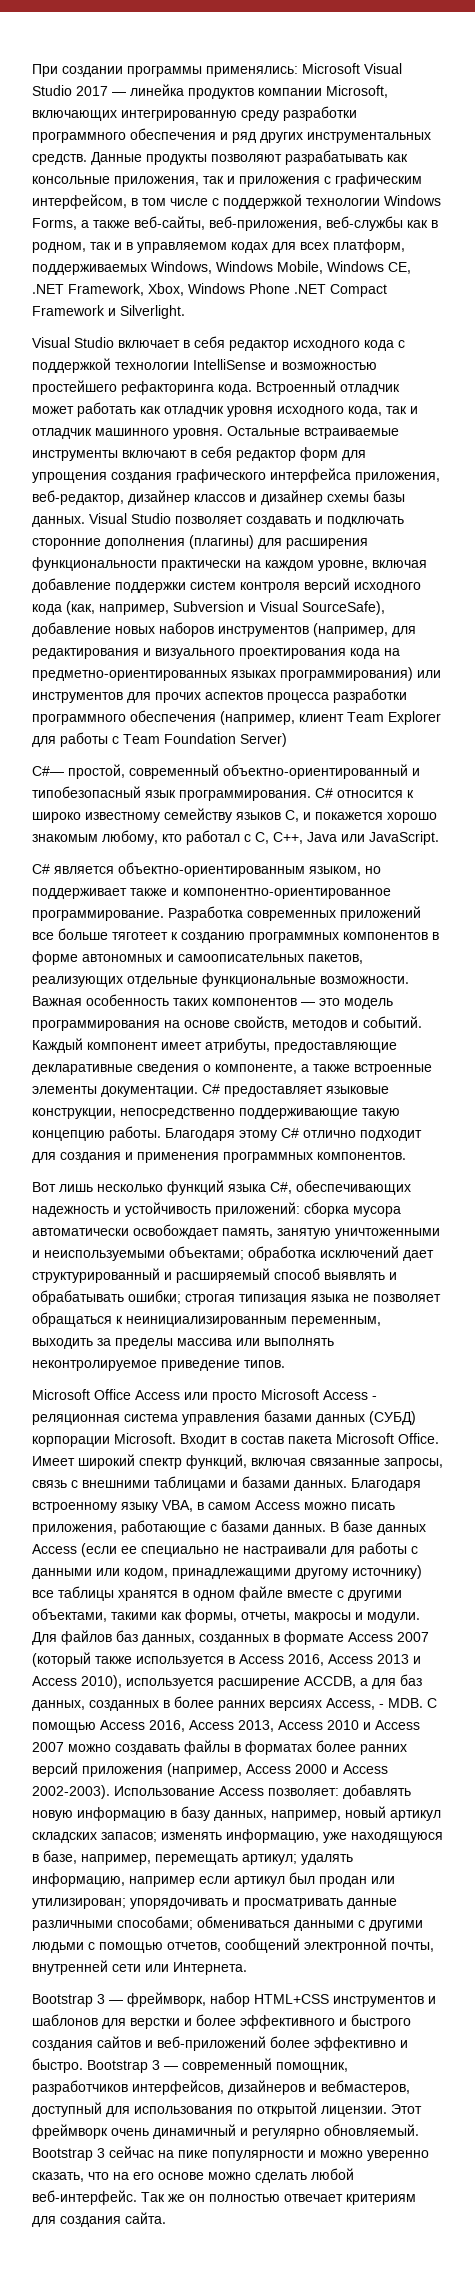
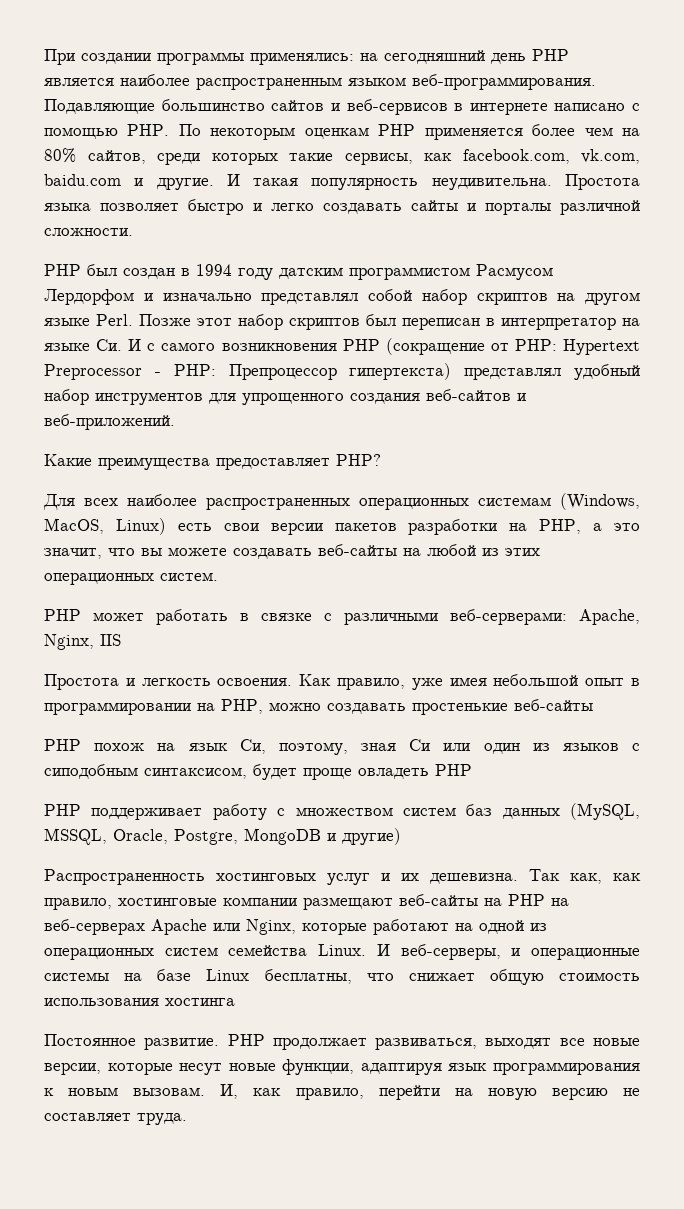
[302,63,402,74] [32,84,388,99] [32,106,357,121] [32,128,431,143] [32,150,408,165] [32,173,422,187] [32,194,441,209] [32,216,438,231] [32,239,405,253] [32,261,411,275] [32,283,387,297] [32,305,185,319] [32,336,405,351] [32,358,377,373] [32,380,400,395] [32,402,418,417] [32,426,399,439] [32,446,366,461] [32,468,440,483] [32,490,405,505] [32,513,404,527] [32,535,368,549] [32,557,427,571] [32,578,421,593] [32,601,385,615] [32,622,416,637] [32,648,400,659] [32,667,441,681] [32,688,407,703] [32,710,441,725] [32,732,287,747] [32,764,420,779] [32,786,414,801] [32,808,437,823] [32,830,439,845] [32,862,381,877] [32,888,391,899] [32,906,421,921] [32,928,439,943] [32,951,363,965] [32,973,409,987] [32,994,393,1009] [32,1016,422,1031] [32,1038,397,1053] [32,1064,432,1075] [32,1084,389,1097] [32,1108,400,1119] [32,1126,422,1141] [32,1152,406,1163] [32,1180,411,1195] [32,1202,401,1217] [32,1224,440,1239] [32,1246,434,1261] [32,1268,397,1283] [32,1290,441,1305] [32,1312,381,1327] [32,1338,334,1349] [32,1360,285,1371] [32,1389,377,1403] [32,1410,416,1425] [32,1433,439,1447] [32,1454,443,1469] [32,1476,421,1491] [32,1500,395,1513] [32,1520,426,1535] [32,1542,418,1557] [32,1565,422,1579] [32,1586,402,1601] [32,1608,420,1623] [32,1630,429,1645] [32,1652,421,1667] [32,1674,422,1689] [32,1696,437,1711] [32,1720,420,1733] [32,1740,407,1755] [32,1762,388,1777] [32,1784,411,1799] [32,1806,441,1821] [32,1829,443,1843] [32,1850,353,1865] [32,1872,395,1887] [32,1898,397,1909] [32,1916,423,1931] [32,1938,434,1953] [32,1960,247,1975] [32,1992,436,2007] [32,2014,411,2029] [32,2036,408,2051] [32,2058,348,2073] [32,2080,410,2095] [32,2102,422,2117] [32,2124,419,2139] [32,2146,429,2161] [32,2168,354,2183] [32,2190,416,2205] [32,2212,166,2227] Microsoft Visual Studio 2017 — линейка продуктов компании Microsoft, включающих интегрированную среду разработки программного обеспечения и ряд других инструментальных средств. Данные продукты позволяют разрабатывать как консольные приложения, так и приложения с графическим интерфейсом, в том числе с поддержкой технологии Windows Forms, а также веб-сайты, веб-приложения, веб-службы как в родном, так и в управляемом кодах для всех платформ, поддерживаемых Windows, Windows Mobile, Windows CE, .NET Framework, Xbox, Windows Phone .NET Compact Framework и Silverlight. // Visual Studio включает в себя редактор исходного кода с поддержкой технологии IntelliSense и возможностью простейшего рефакторинга кода. Встроенный отладчик может работать как отладчик уровня исходного кода, так и отладчик машинного уровня. Остальные встраиваемые инструменты включают в себя редактор форм для упрощения создания графического интерфейса приложения, веб-редактор, дизайнер классов и дизайнер схемы базы данных. Visual Studio позволяет создавать и подключать сторонние дополнения (плагины) для расширения функциональности практически на каждом уровне, включая добавление поддержки систем контроля версий исходного кода (как, например, Subversion и Visual SourceSafe), добавление новых наборов инструментов (например, для редактирования и визуального проектирования кода на предметно-ориентированных языках программирования) или инструментов для прочих аспектов процесса разработки программного обеспечения (например, клиент Team Explorer для работы с Team Foundation Server) // C#— простой, современный объектно-ориентированный и типобезопасный язык программирования. C# относится к широко известному семейству языков C, и покажется хорошо знакомым любому, кто работал с C, C++, Java или JavaScript. // C# является объектно-ориентированным языком, но поддерживает также и компонентно-ориентированное программирование. Разработка современных приложений все больше тяготеет к созданию программных компонентов в форме автономных и самоописательных пакетов, реализующих отдельные функциональные возможности. Важная особенность таких компонентов — это модель программирования на основе свойств, методов и событий. Каждый компонент имеет атрибуты, предоставляющие декларативные сведения о компоненте, а также встроенные элементы документации. C# предоставляет языковые конструкции, непосредственно поддерживающие такую концепцию работы. Благодаря этому C# отлично подходит для создания и применения программных компонентов. // Вот лишь несколько функций языка C#, обеспечивающих надежность и устойчивость приложений: сборка мусора автоматически освобождает память, занятую уничтоженными и неиспользуемыми объектами; обработка исключений дает структурированный и расширяемый способ выявлять и обрабатывать ошибки; строгая типизация языка не позволяет обращаться к неинициализированным переменным, выходить за пределы массива или выполнять неконтролируемое приведение типов. // Microsoft Office Access или просто Microsoft Access - реляционная система управления базами данных (СУБД) корпорации Microsoft. Входит в состав пакета Microsoft Office. Имеет широкий спектр функций, включая связанные запросы, связь с внешними таблицами и базами данных. Благодаря встроенному языку VBA, в самом Access можно писать приложения, работающие с базами данных. В базе данных Access (если ее специально не настраивали для работы с данными или кодом, принадлежащими другому источнику) все таблицы хранятся в одном файле вместе с другими объектами, такими как формы, отчеты, макросы и модули. Для файлов баз данных, созданных в формате Access 2007 (который также используется в Access 2016, Access 2013 и Access 2010), используется расширение ACCDB, а для баз данных, созданных в более ранних версиях Access, - MDB. С помощью Access 2016, Access 2013, Access 2010 и Access 2007 можно создавать файлы в форматах более ранних версий приложения (например, Access 2000 и Access 2002-2003). Использование Access позволяет: добавлять новую информацию в базу данных, например, новый артикул складских запасов; изменять информацию, уже находящуюся в базе, например, перемещать артикул; удалять информацию, например если артикул был продан или утилизирован; упорядочивать и просматривать данные различными способами; обмениваться данными с другими людьми с помощью отчетов, сообщений электронной почты, внутренней сети или Интернета. // Bootstrap 3 — фреймворк, набор HTML+CSS инструментов и шаблонов для верстки и более эффективного и быстрого создания сайтов и веб-приложений более эффективно и быстро. Bootstrap 3 — современный помощник, разработчиков интерфейсов, дизайнеров и вебмастеров, доступный для использования по открытой лицензии. Этот фреймворк очень динамичный и регулярно обновляемый. Bootstrap 3 сейчас на пике популярности и можно уверенно сказать, что на его основе можно сделать любой веб-интерфейс. Так же он полностью отвечает критериям для создания сайта. -> [360,49,569,64] [44,74,596,90] [44,99,640,115] [44,124,640,140] [44,148,640,165] [44,174,640,190] [44,199,640,215] [44,228,133,236] [44,264,553,280] [44,289,640,305] [44,314,640,330] [44,338,641,355] [44,363,640,380] [44,389,526,405] [44,414,175,430] [44,454,381,470] [43,493,640,510] [44,518,640,535] [44,544,540,559] [44,572,218,585] [44,609,640,625] [44,634,121,650] [44,674,640,690] [44,699,593,715] [44,739,640,755] [44,764,472,780] [44,803,640,820] [44,828,401,845] [44,869,641,885] [44,894,569,910] [44,919,547,935] [44,944,640,960] [44,969,640,985] [44,998,235,1006] [44,1034,640,1050] [44,1059,640,1075] [44,1084,641,1100] [44,1113,187,1125] на сегодняшний день PHP является наиболее распространенным языком веб-программирования. Подавляющие большинство сайтов и веб-сервисов в интернете написано с помощью PHP. По некоторым оценкам PHP применяется более чем на 80% сайтов, среди которых такие сервисы, как facebook.com, vk.com, baidu.com и другие. И такая популярность неудивительна. Простота языка позволяет быстро и легко создавать сайты и порталы различной сложности. // PHP был создан в 1994 году датским программистом Расмусом Лердорфом и изначально представлял собой набор скриптов на другом языке Perl. Позже этот набор скриптов был переписан в интерпретатор на языке Си. И с самого возникновения PHP (сокращение от PHP: Hypertext Preprocessor - PHP: Препроцессор гипертекста) представлял удобный набор инструментов для упрощенного создания веб-сайтов и веб-приложений. // Какие преимущества предоставляет PHP? // Для всех наиболее распространенных операционных системам (Windows, MacOS, Linux) есть свои версии пакетов разработки на PHP, а это значит, что вы можете создавать веб-сайты на любой из этих операционных систем. // PHP может работать в связке с различными веб-серверами: Apache, Nginx, IIS // Простота и легкость освоения. Как правило, уже имея небольшой опыт в программировании на PHP, можно создавать простенькие веб-сайты // PHP похож на язык Си, поэтому, зная Си или один из языков с сиподобным синтаксисом, будет проще овладеть PHP // PHP поддерживает работу с множеством систем баз данных (MySQL, MSSQL, Oracle, Postgre, MongoDB и другие) // Распространенность хостинговых услуг и их дешевизна. Так как, как правило, хостинговые компании размещают веб-сайты на PHP на веб-серверах Apache или Nginx, которые работают на одной из операционных систем семейства Linux. И веб-серверы, и операционные системы на базе Linux бесплатны, что снижает общую стоимость использования хостинга // Постоянное развитие. PHP продолжает развиваться, выходят все новые версии, которые несут новые функции, адаптируя язык программирования к новым вызовам. И, как правило, перейти на новую версию не составляет труда.

